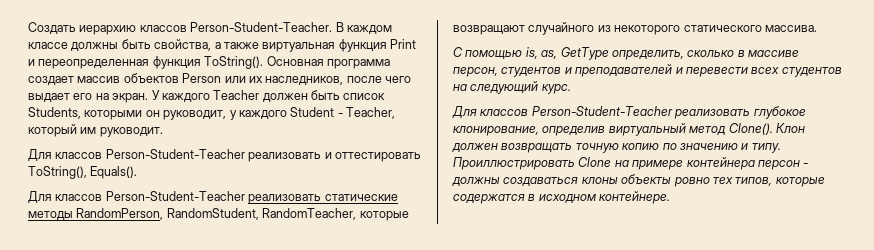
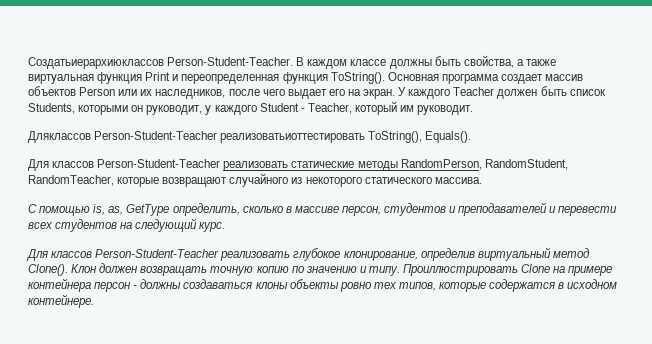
[28,22,187,35] Создать иерархию классов -> [28,57,164,69] Создатьиерархиюклассов
[28,149,421,162] Для классов Person-Student-Teacher реализовать и оттестировать -> [28,131,366,143] Дляклассов Person-Student-Teacher реализоватьиоттестировать

